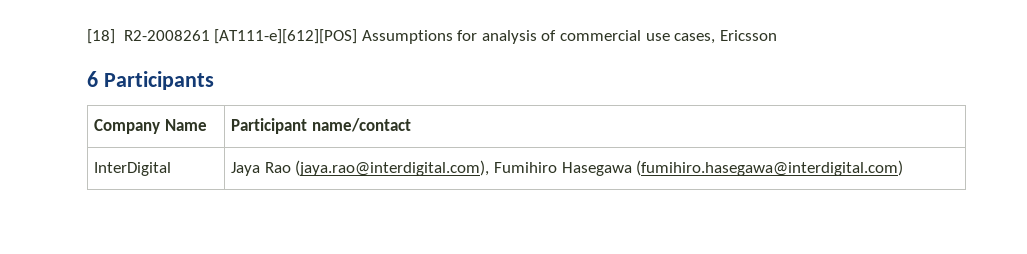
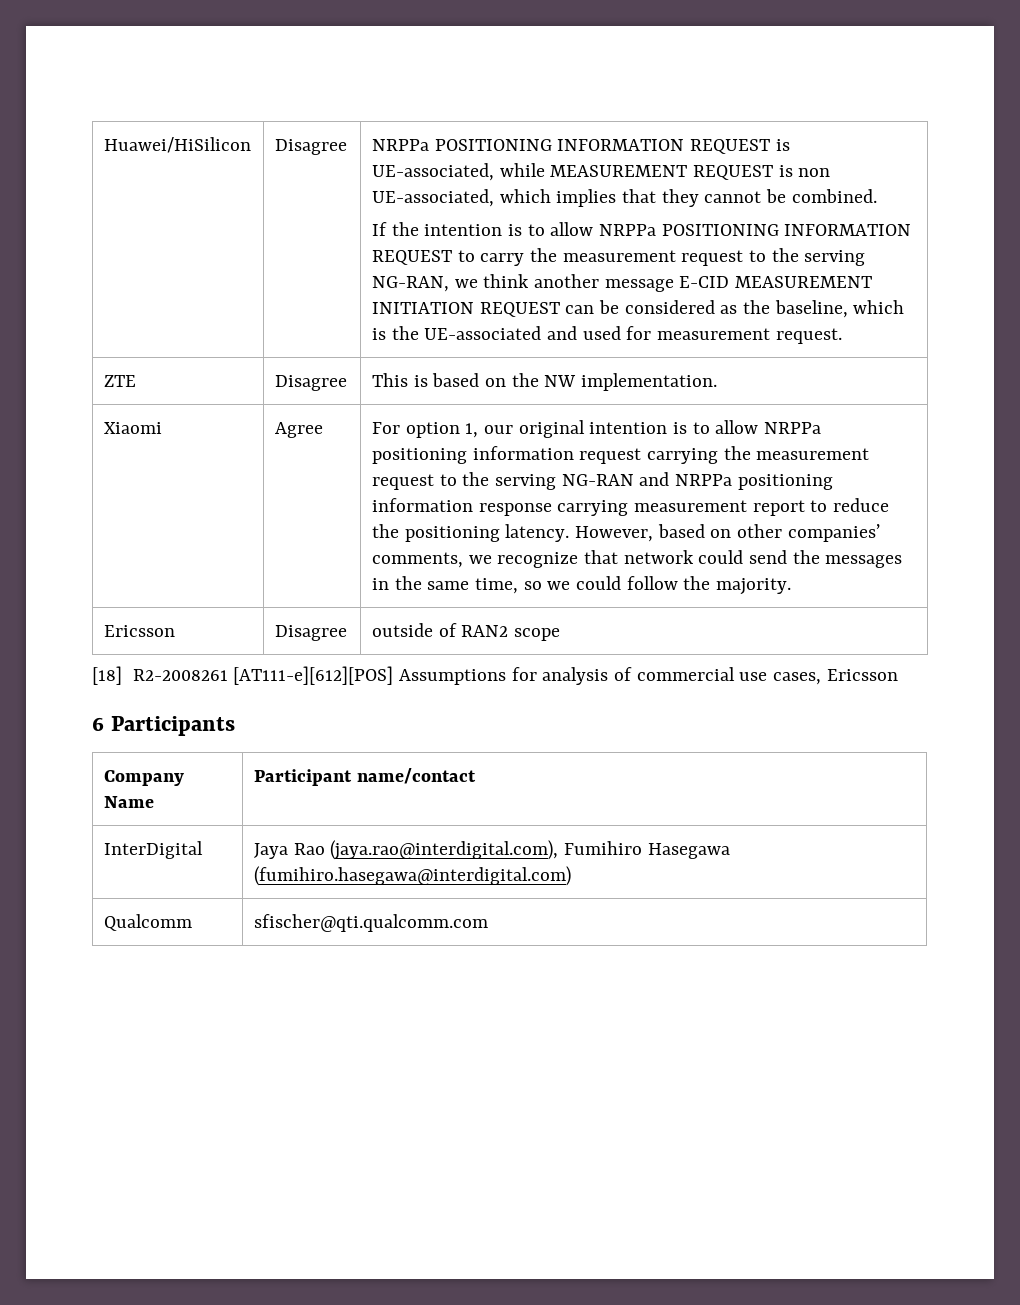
(87, 36) none -> [103,137,251,153] [274,139,347,155] [371,139,790,154] [371,163,831,181] [371,189,877,207] [371,222,912,236] [371,248,866,266] [371,274,872,292] [371,300,905,318] [371,326,842,344] [103,375,136,387] [274,375,347,391] [371,373,717,391] [103,422,162,434] [274,422,323,438] [371,420,821,438] [371,446,870,464] [371,472,833,490] [371,498,889,516] [371,524,880,542] [371,550,903,568] [371,576,791,595] [103,625,175,637] [274,625,347,641] [371,623,560,641] Huawei/HiSilicon | Disagree | NRPPa POSITIONING INFORMATION REQUEST is UE-associated, while MEASUREMENT REQUEST is non UE-associated, which implies that they cannot be combined. // If the intention is to allow NRPPa POSITIONING INFORMATION REQUEST to carry the measurement request to the serving NG-RAN, we think another message E-CID MEASUREMENT INITIATION REQUEST can be considered as the baseline, which is the UE-associated and used for measurement request. // ZTE | Disagree | This is based on the NW implementation. // Xiaomi | Agree | For option 1, our original intention is to allow NRPPa positioning information request carrying the measurement request to the serving NG-RAN and NRPPa positioning information response carrying measurement report to reduce the positioning latency. However, based on other companies’ comments, we recognize that network could send the messages in the same time, so we could follow the majority. // Ericsson | Disagree | outside of RAN2 scope //
(904, 168) none -> [103,914,192,931] [253,914,488,932] // Qualcomm | sfischer@qti.qualcomm.com

